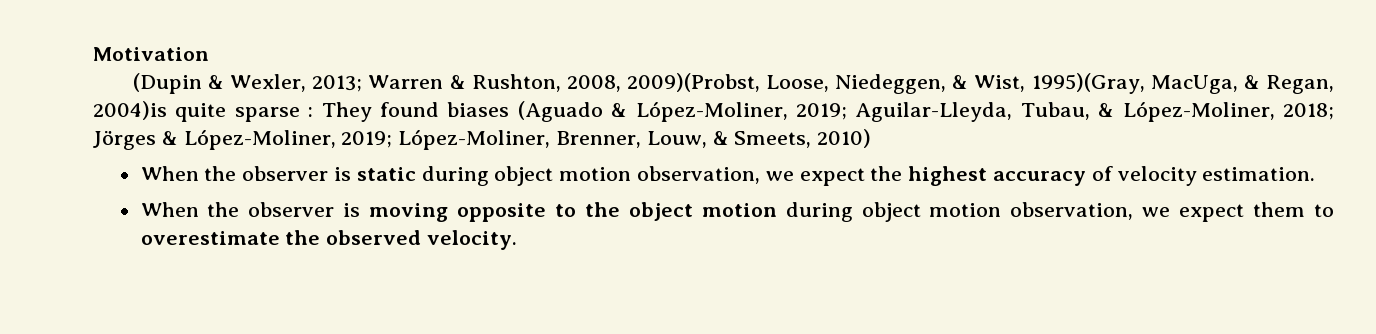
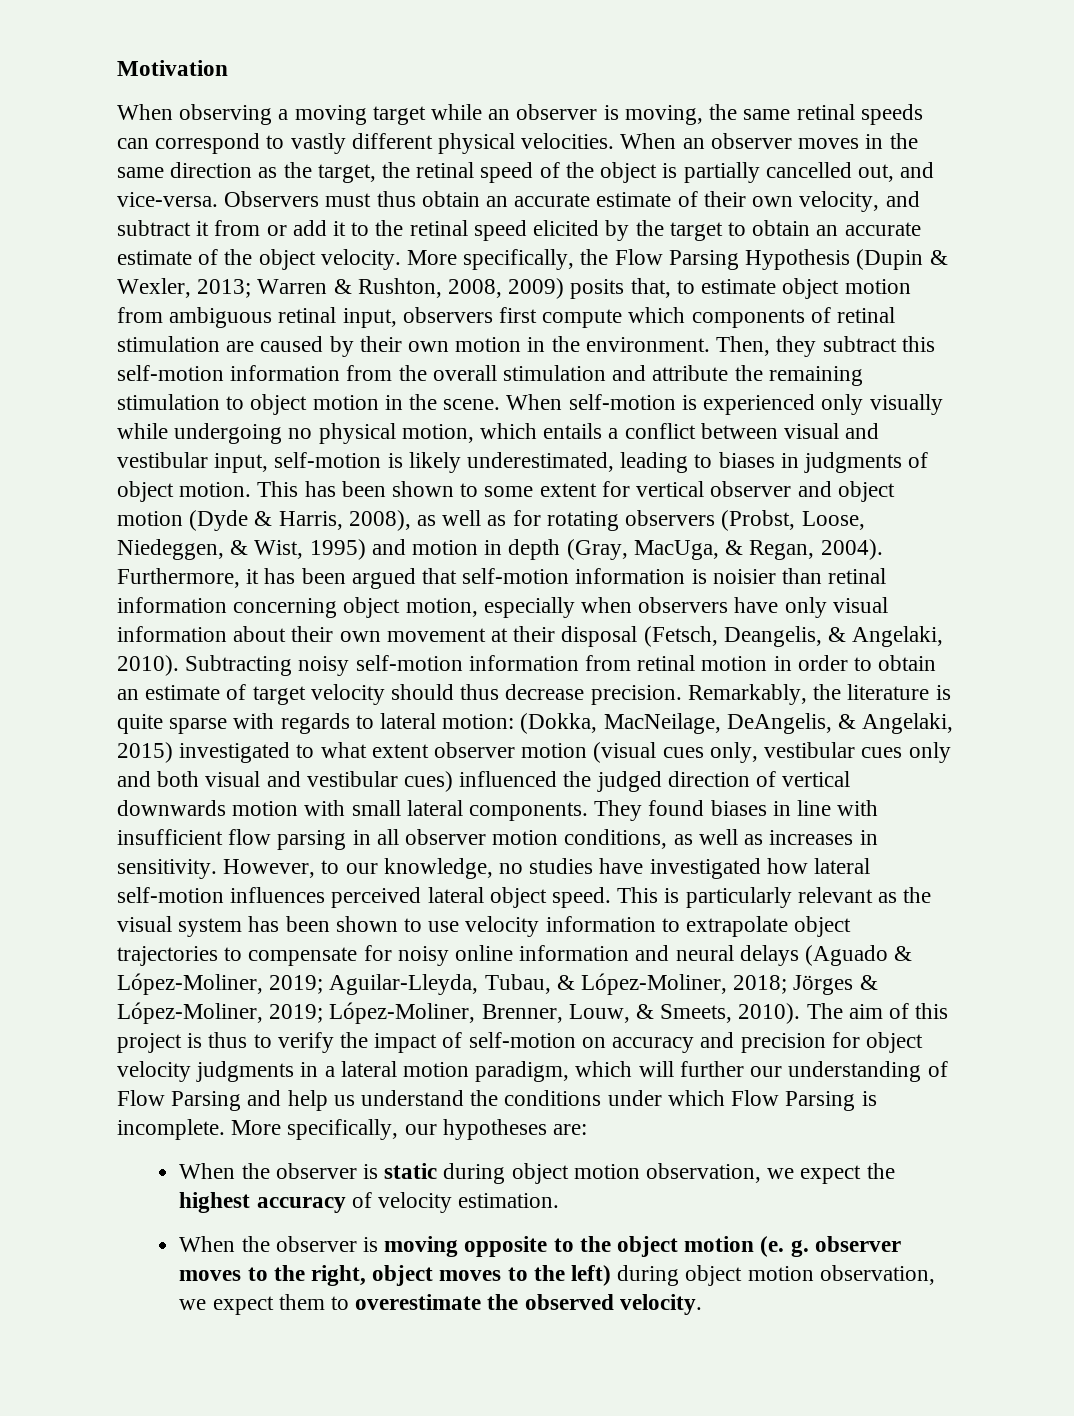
(209, 54) none -> [117,104,923,125] [117,133,918,154] [117,162,935,183] [117,191,920,212] [117,220,921,241] [117,249,851,270] When observing a moving target while an observer is moving, the same retinal speeds can correspond to vastly different physical velocities. When an observer moves in the same direction as the target, the retinal speed of the object is partially cancelled out, and vice-versa. Observers must thus obtain an accurate estimate of their own velocity, and subtract it from or add it to the retinal speed elicited by the target to obtain an accurate estimate of the object velocity. More specifically, the Flow Parsing Hypothesis
[626,73,1334,94] [93,101,510,122] 2009)(Probst, Loose, Niedeggen, & Wist, 1995)(Gray, MacUga, & Regan, 2004)is quite sparse : They found biases -> [508,278,911,299] [117,307,896,328] [117,336,935,357] [117,365,863,386] [117,394,943,415] [117,423,880,444] [117,452,929,473] [117,481,895,502] [117,510,865,531] [117,539,883,560] [117,568,887,589] [117,597,888,618] [117,626,944,647] [117,655,937,676] [117,684,951,705] [117,713,954,734] [117,742,951,763] [117,771,851,792] [117,800,879,821] [117,829,878,850] [117,858,871,879] [117,887,932,908] [117,916,852,937] [117,945,799,966] 2009) posits that, to estimate object motion from ambiguous retinal input, observers first compute which components of retinal stimulation are caused by their own motion in the environment. Then, they subtract this self-motion information from the overall stimulation and attribute the remaining stimulation to object motion in the scene. When self-motion is experienced only visually while undergoing no physical motion, which entails a conflict between visual and vestibular input, self-motion is likely underestimated, leading to biases in judgments of object motion. This has been shown to some extent for vertical observer and object motion (Dyde & Harris, 2008), as well as for rotating observers (Probst, Loose, Niedeggen, & Wist, 1995) and motion in depth (Gray, MacUga, & Regan, 2004). Furthermore, it has been argued that self-motion information is noisier than retinal information concerning object motion, especially when observers have only visual information about their own movement at their disposal (Fetsch, Deangelis, & Angelaki, 2010). Subtracting noisy self-motion information from retinal motion in order to obtain an estimate of target velocity should thus decrease precision. Remarkably, the literature is quite sparse with regards to lateral motion: (Dokka, MacNeilage, DeAngelis, & Angelaki, 2015) investigated to what extent observer motion (visual cues only, vestibular cues only and both visual and vestibular cues) influenced the judged direction of vertical downwards motion with small lateral components. They found biases in line with insufficient flow parsing in all observer motion conditions, as well as increases in sensitivity. However, to our knowledge, no studies have investigated how lateral self-motion influences perceived lateral object speed. This is particularly relevant as the visual system has been shown to use velocity information to extrapolate object trajectories to compensate for noisy online information and neural delays
[817,129,872,148] 2010) -> [738,1003,949,1024] [117,1032,923,1053] [117,1061,948,1082] [117,1090,877,1111] [117,1119,588,1140] 2010). The aim of this project is thus to verify the impact of self-motion on accuracy and precision for object velocity judgments in a lateral motion paradigm, which will further our understanding of Flow Parsing and help us understand the conditions under which Flow Parsing is incomplete. More specifically, our hypotheses are:
(777, 210) none -> [760,1236,901,1257] [179,1265,612,1286] (e. g. observer moves to the right, object moves to the left)

